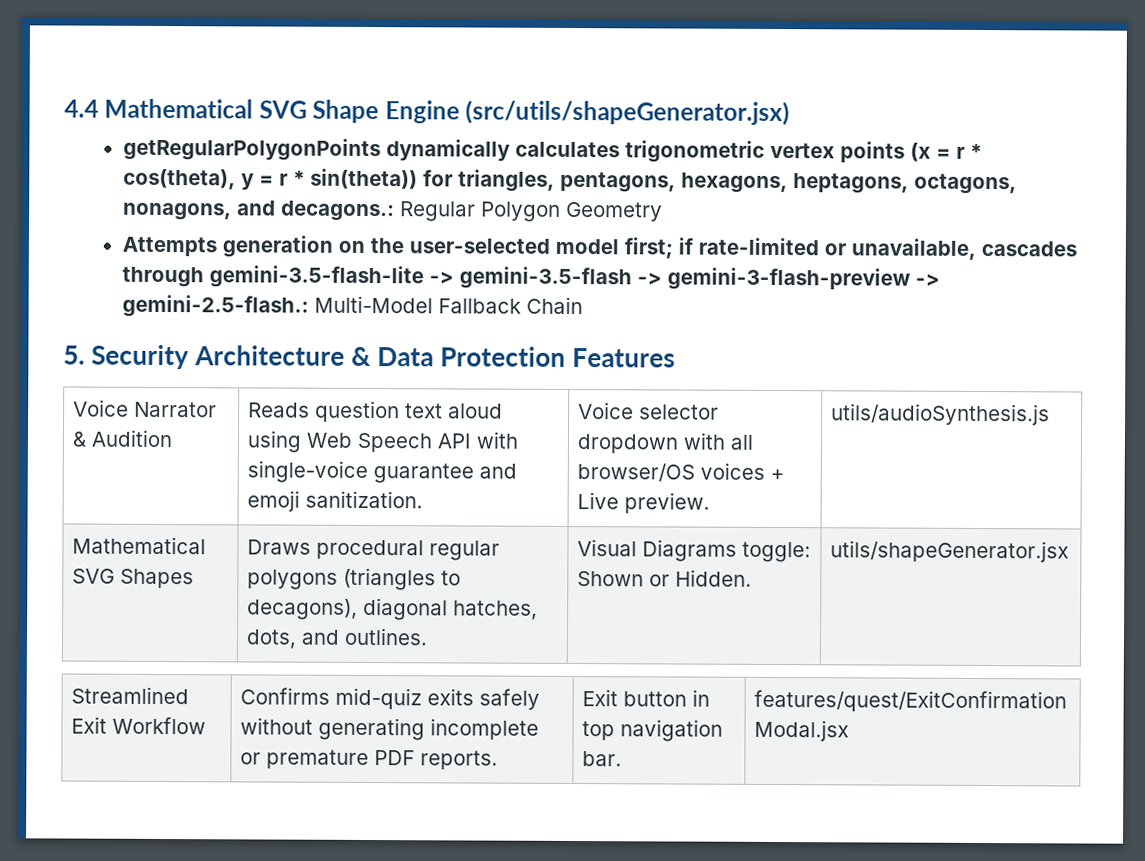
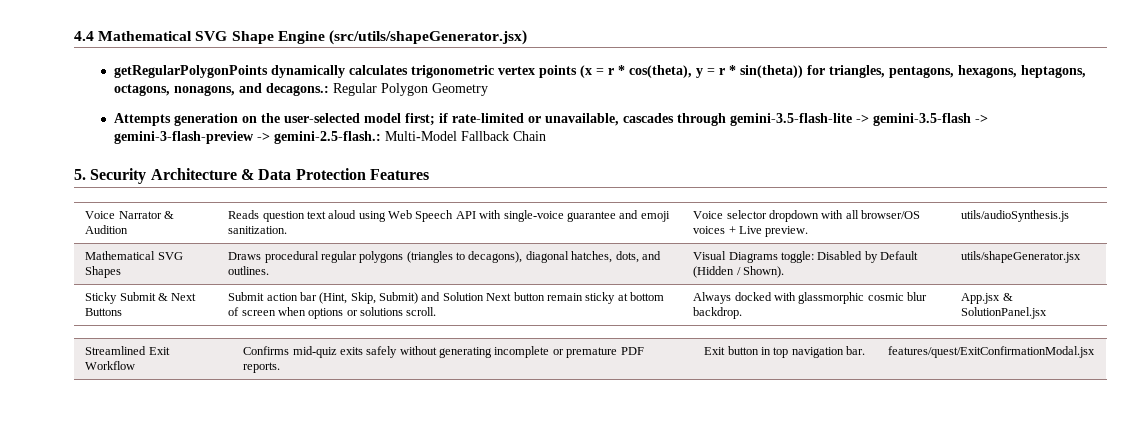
[577,569,753,587] [830,540,1070,563] Shown or Hidden. | utils/shapeGenerator.jsx -> [817,251,919,263] [693,266,784,278] [961,251,1082,263] [85,292,197,304] [85,308,123,316] [228,292,665,304] [228,307,437,319] [693,292,928,304] [693,307,743,319] [961,293,1013,304] [961,307,1048,319] Disabled by Default (Hidden / Shown). | utils/shapeGenerator.jsx // Sticky Submit & Next Buttons | Submit action bar (Hint, Skip, Submit) and Solution Next button remain sticky at bottom of screen when options or solutions scroll. | Always docked with glassmorphic cosmic blur backdrop. | App.jsx & SolutionPanel.jsx

